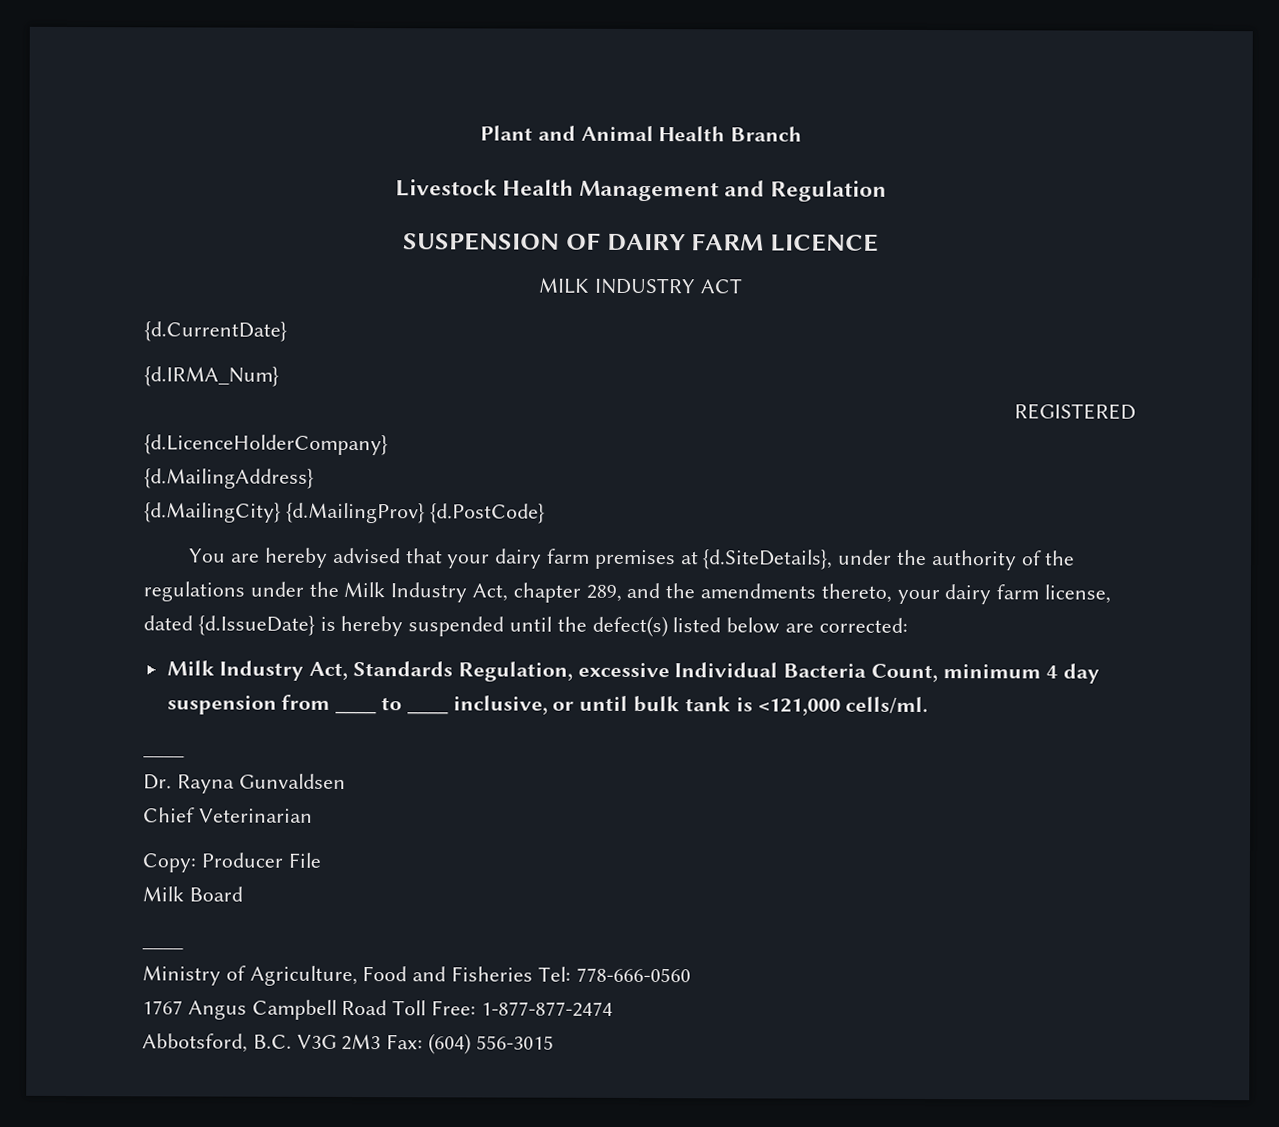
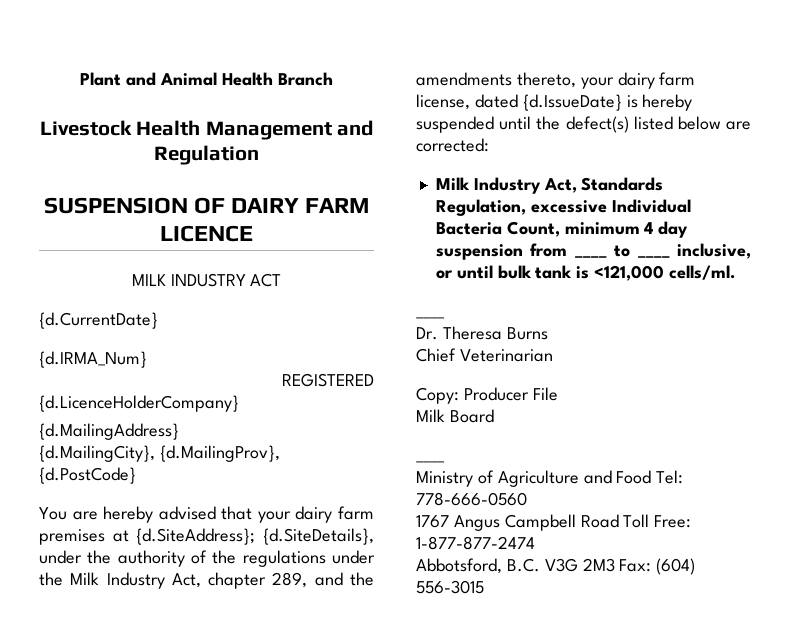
[144,502,425,524] {d.MailingCity} {d.MailingProv} -> [39,445,280,462] {d.MailingCity}, {d.MailingProv},
(699, 558) none -> [136,528,256,545] {d.SiteAddress};
[176,773,346,794] Rayna Gunvaldsen -> [442,326,548,340] Theresa Burns
[249,965,534,987] Agriculture, Food and Fisheries -> [497,470,652,487] Agriculture and Food

